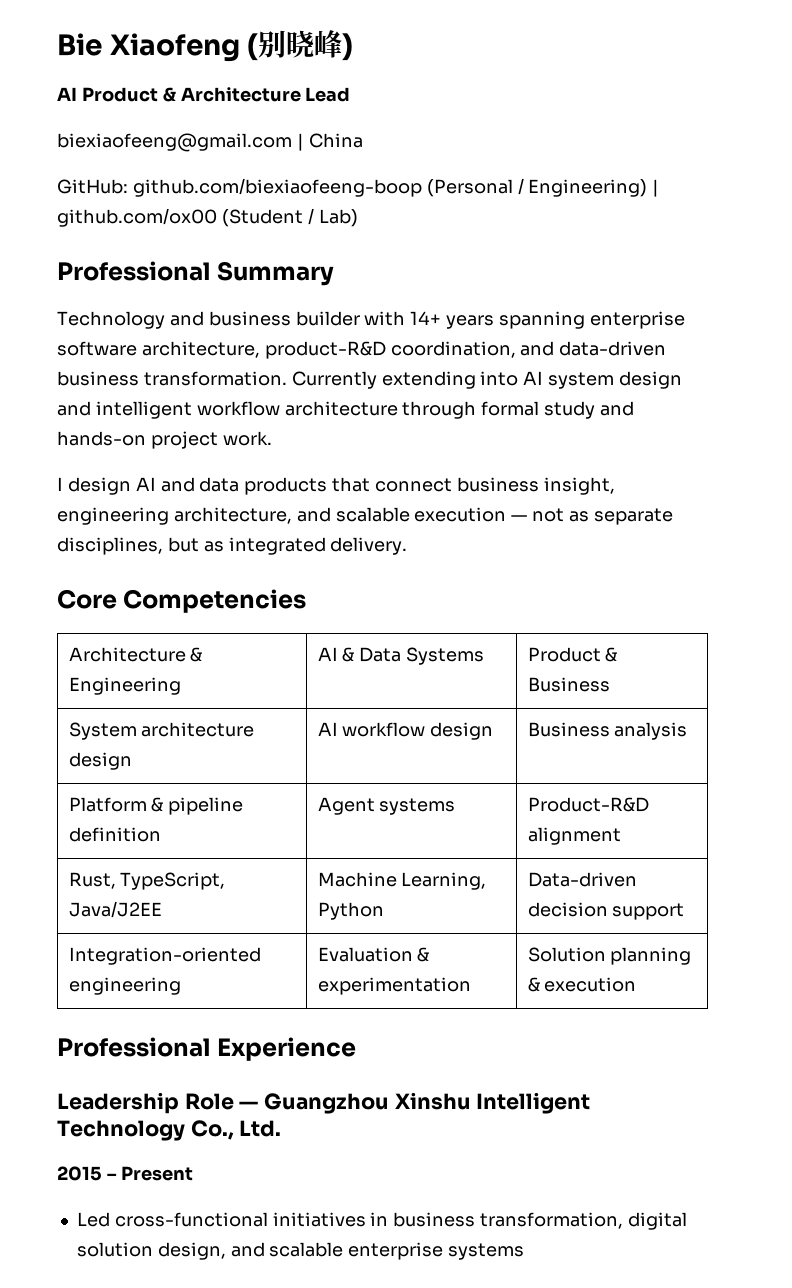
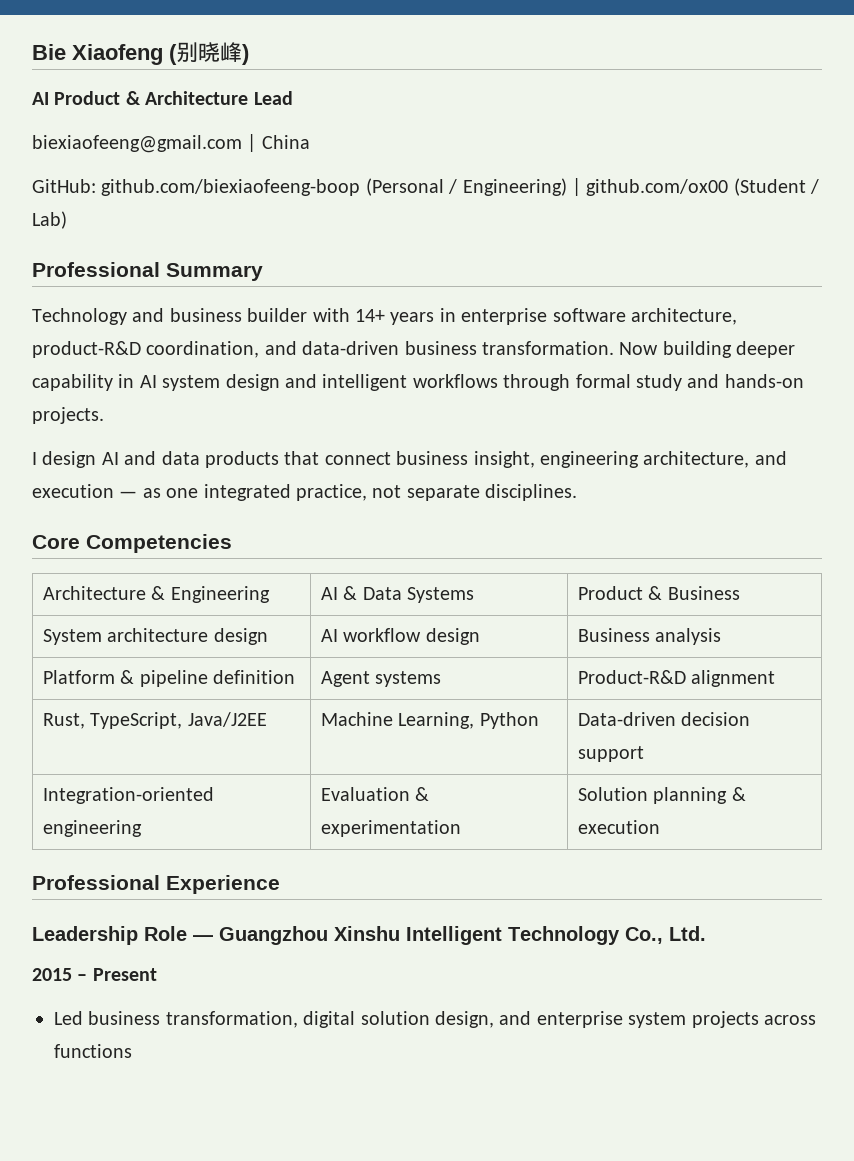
[499,311,586,329] spanning -> [439,308,456,322] in
[291,371,519,389] Currently extending into -> [619,341,796,358] [32,374,135,391] Now building deeper capability in
[196,401,398,416] workflow architecture -> [412,374,498,388] workflows
[150,431,272,449] project work. -> [32,407,104,424] projects.
[335,507,410,522] scalable -> (787, 458) none
[532,508,673,525] [57,537,408,555] not as separate disciplines, but as integrated delivery. -> [142,484,578,501] as one integrated practice, not separate disciplines.
[114,1212,389,1227] cross-functional initiatives in -> (83, 1018) none
[269,1242,525,1260] scalable enterprise systems -> [536,1011,816,1028] [54,1044,132,1058] enterprise system projects across functions

